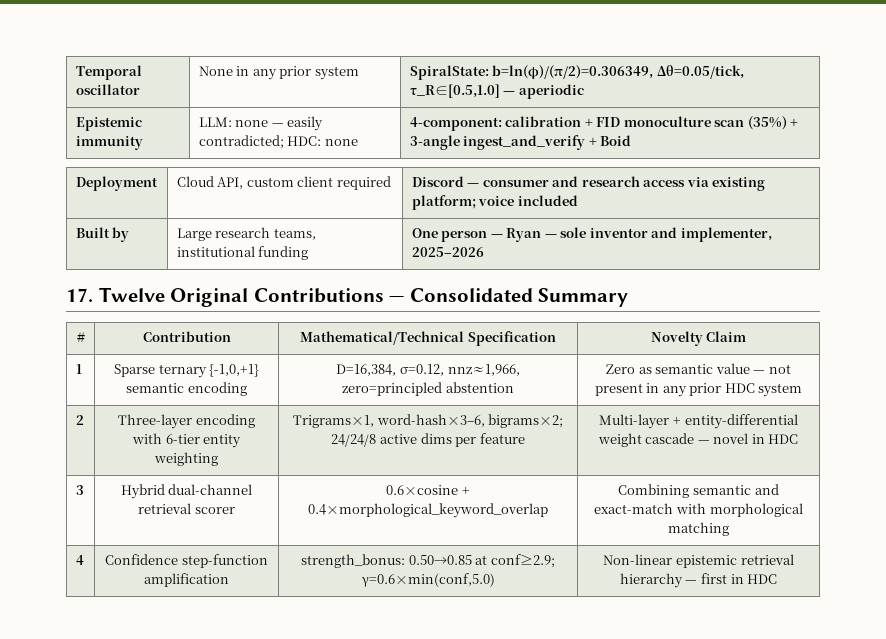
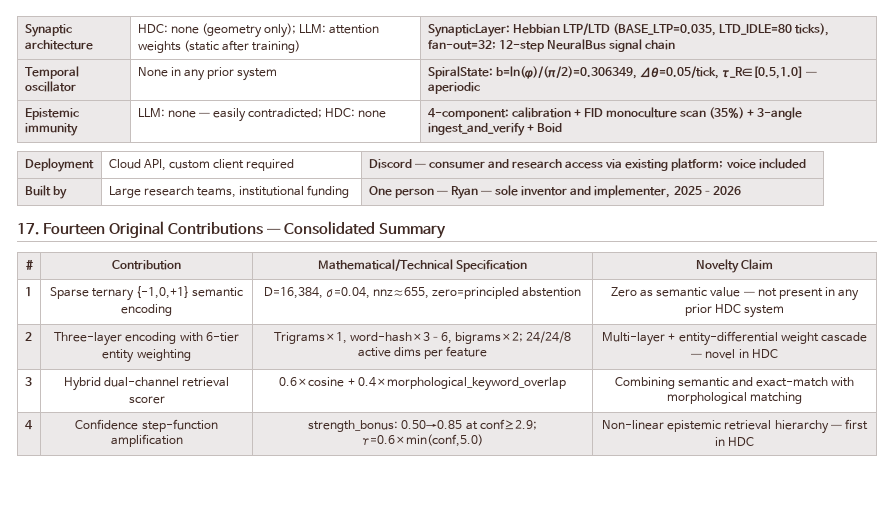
(75, 72) none -> [24,24,72,37] [24,40,93,50] [137,23,380,38] [137,40,300,53] [427,23,830,37] [427,39,675,52] Synaptic architecture | HDC: none (geometry only); LLM: attention weights (static after training) | SynapticLayer: Hebbian LTP/LTD (BASE_LTP=0.035, LTD_IDLE=80 ticks), fan-out=32; 12-step NeuralBus signal chain //
[98,287,165,302] Twelve -> [43,223,106,235] Fourteen
[400,364,520,376] σ=0.12, nnz≈1,966, -> [325,287,429,299] σ=0.04, nnz≈655,

